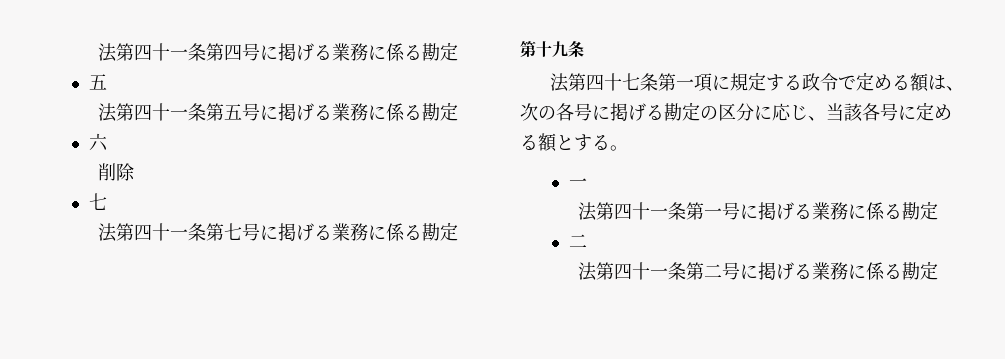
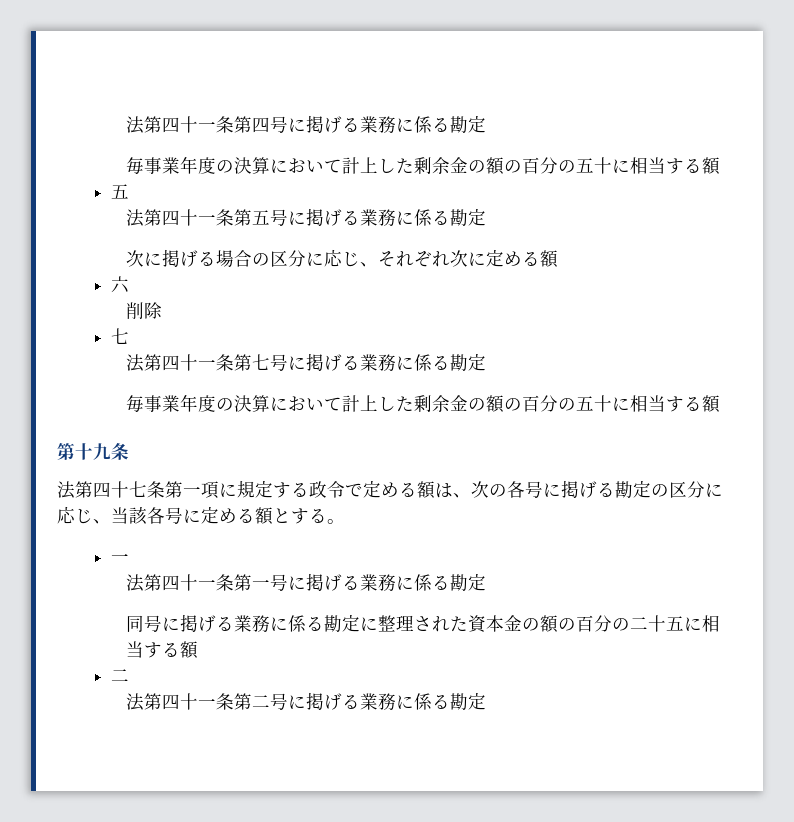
(458, 51) none -> [126,156,721,175] // 毎事業年度の決算において計上した剰余金の額の百分の五十に相当する額
(458, 111) none -> [126,249,559,268] // 次に掲げる場合の区分に応じ、それぞれ次に定める額
(458, 231) none -> [126,394,721,413] // 毎事業年度の決算において計上した剰余金の額の百分の五十に相当する額
(938, 210) none -> [126,614,721,633] [126,641,199,659] // 同号に掲げる業務に係る勘定に整理された資本金の額の百分の二十五に相当する額

